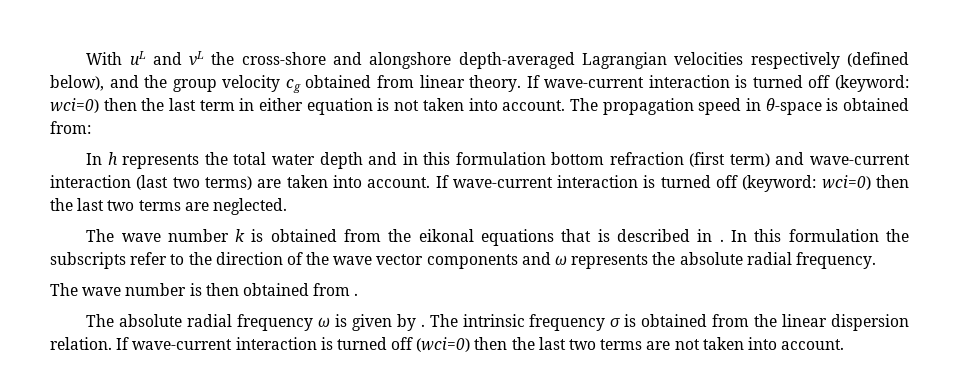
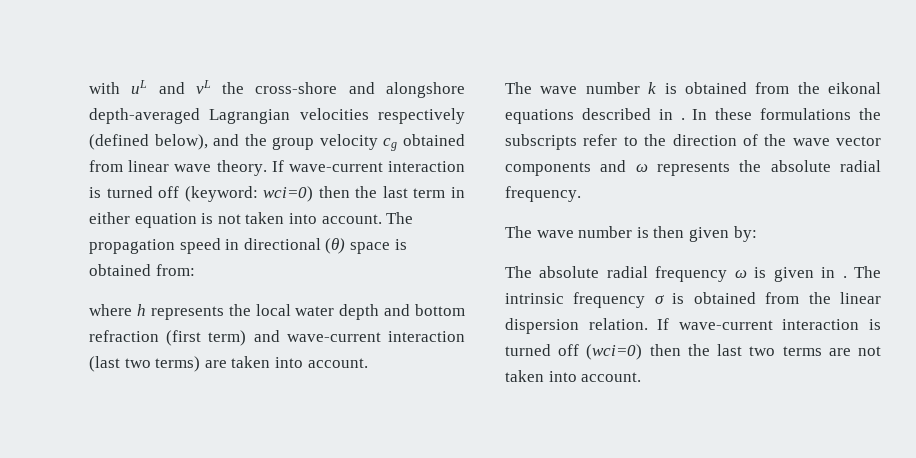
[86,52,123,65] With -> [89,82,120,94] with
(465, 81) none -> [174,164,212,172] wave
[765,98,822,115] θ-space -> [243,238,390,254] directional (θ) space
[86,153,103,165] In -> [89,304,132,316] where
[233,152,267,165] total -> [255,304,291,316] local
[402,152,546,165] in this formulation -> (411, 310) none
[435,175,909,192] [50,198,287,215] If wave-current interaction is turned off (keyword: wci=0) then the last two terms are neglected. -> (368, 363) none
[561,229,610,242] that is -> (574, 116) none
[754,229,879,242] this formulation -> [715,108,852,120] these formulations
[242,283,359,296] obtained from . -> [688,226,757,242] given by:
[396,314,416,331] by -> [821,267,836,278] in

